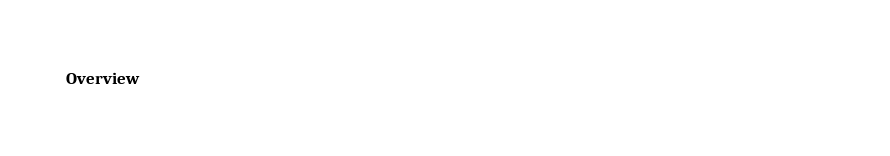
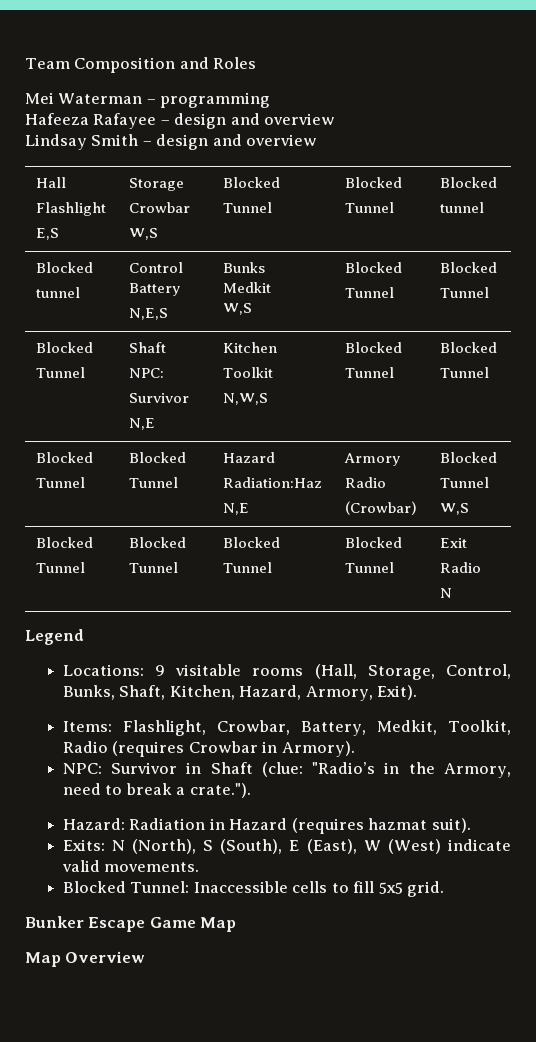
(66, 78) none -> [25,57,257,73] [25,92,271,108] [25,113,336,129] [25,134,318,150] [36,177,67,188] [36,202,107,216] [36,228,60,240] [129,178,185,191] [129,202,191,213] [129,228,159,240] [223,177,281,188] [223,202,273,213] [345,177,403,188] [345,202,395,213] [440,177,498,188] [440,202,485,213] [36,262,94,273] [36,287,81,298] [129,262,184,273] [129,283,181,296] [129,308,169,320] [223,262,266,273] [223,282,272,293] [223,303,253,315] [345,262,403,273] [345,287,395,298] [440,262,498,273] [440,287,490,298] [36,342,94,353] [36,367,86,378] [129,342,167,353] [129,368,165,378] [129,393,190,403] [129,418,156,430] [223,342,278,353] [223,367,274,378] [223,393,269,405] [345,342,403,353] [345,367,395,378] [440,342,498,353] [440,367,490,378] [36,452,94,463] [36,477,86,488] [129,452,187,463] [129,477,179,488] [223,452,276,463] [223,477,323,488] [223,503,250,515] [344,453,401,466] [345,477,387,488] [345,501,418,515] [440,452,498,463] [440,477,490,488] [440,503,470,515] [36,537,94,548] [36,562,86,573] [129,537,187,548] [129,562,179,573] [223,537,281,548] [223,562,273,573] [345,537,403,548] [345,562,395,573] [440,538,468,548] [440,562,482,573] [440,588,453,598] [25,629,84,645] [62,664,511,680] [62,685,418,701] [62,720,512,736] [62,741,355,757] [62,762,512,778] [62,783,251,798] [62,818,471,834] [62,839,511,854] [61,860,200,872] [62,881,444,897] [25,916,237,932] [25,952,61,967] Team Composition and Roles // Mei Waterman – programming // Hafeeza Rafayee – design and overview // Lindsay Smith – design and overview // Hall // Flashlight // E,S | Storage // Crowbar // W,S | Blocked // Tunnel | Blocked // Tunnel | Blocked // tunnel // Blocked // tunnel | Control Battery // N,E,S | Bunks // Medkit // W,S | Blocked // Tunnel | Blocked // Tunnel // Blocked // Tunnel | Shaft // NPC: // Survivor // N,E | Kitchen // Toolkit // N,W,S | Blocked // Tunnel | Blocked // Tunnel // Blocked // Tunnel | Blocked // Tunnel | Hazard // Radiation:Haz // N,E | Armory // Radio // (Crowbar) | Blocked // Tunnel // W,S // Blocked // Tunnel | Blocked // Tunnel | Blocked // Tunnel | Blocked // Tunnel | Exit // Radio // N // Legend // Locations: 9 visitable rooms (Hall, Storage, Control, Bunks, Shaft, Kitchen, Hazard, Armory, Exit). // Items: Flashlight, Crowbar, Battery, Medkit, Toolkit, Radio (requires Crowbar in Armory). // NPC: Survivor in Shaft (clue: "Radio’s in the Armory, need to break a crate."). // Hazard: Radiation in Hazard (requires hazmat suit). // Exits: N (North), S (South), E (East), W (West) indicate valid movements. // Blocked Tunnel: Inaccessible cells to fill 5x5 grid. // Bunker Escape Game Map // Map

